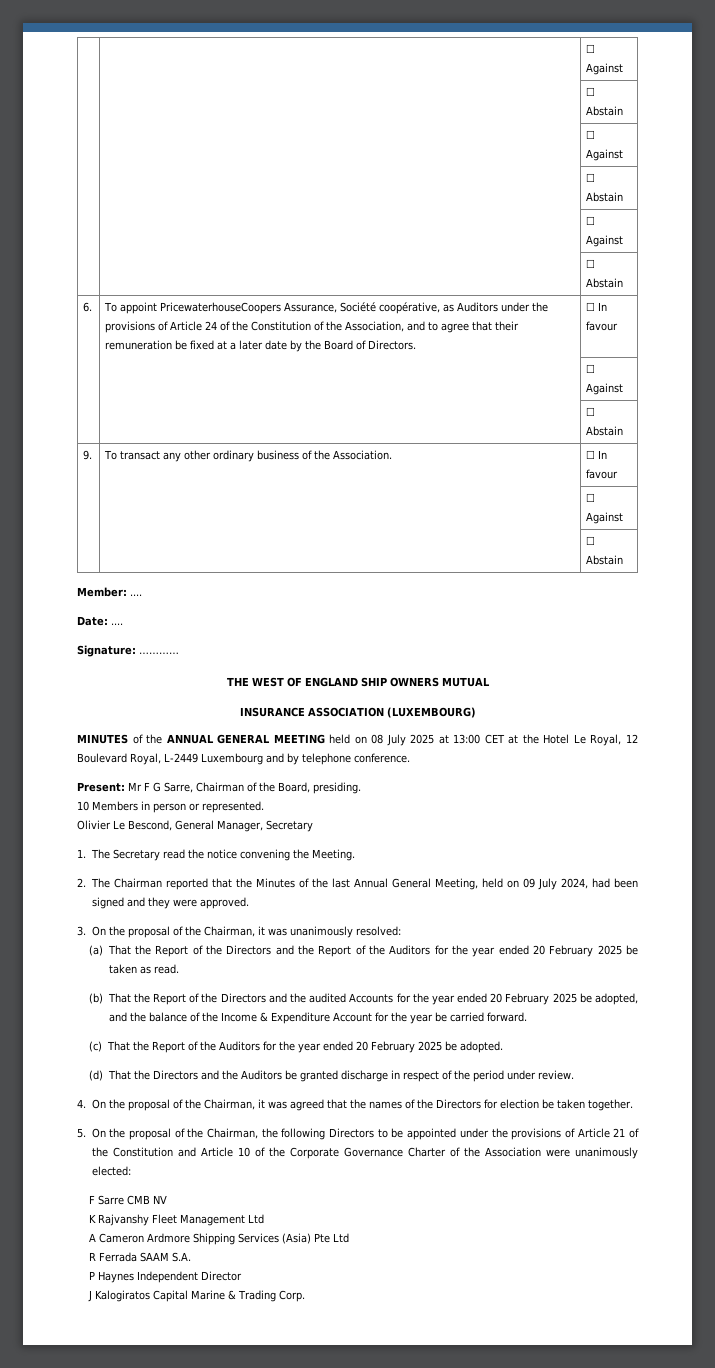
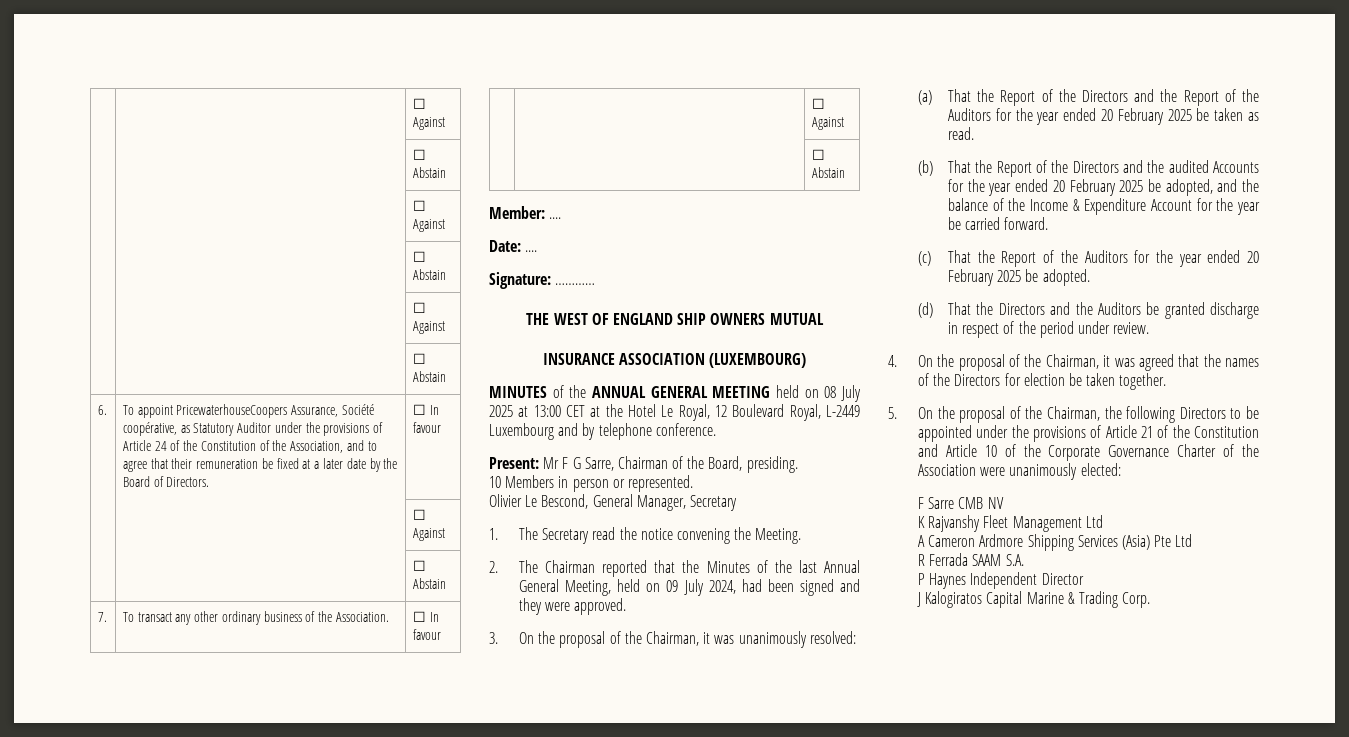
[457,302,499,312] Auditors -> [193,422,272,436] Statutory Auditor
[83,450,93,460] 9. -> [97,612,107,622] 7.

